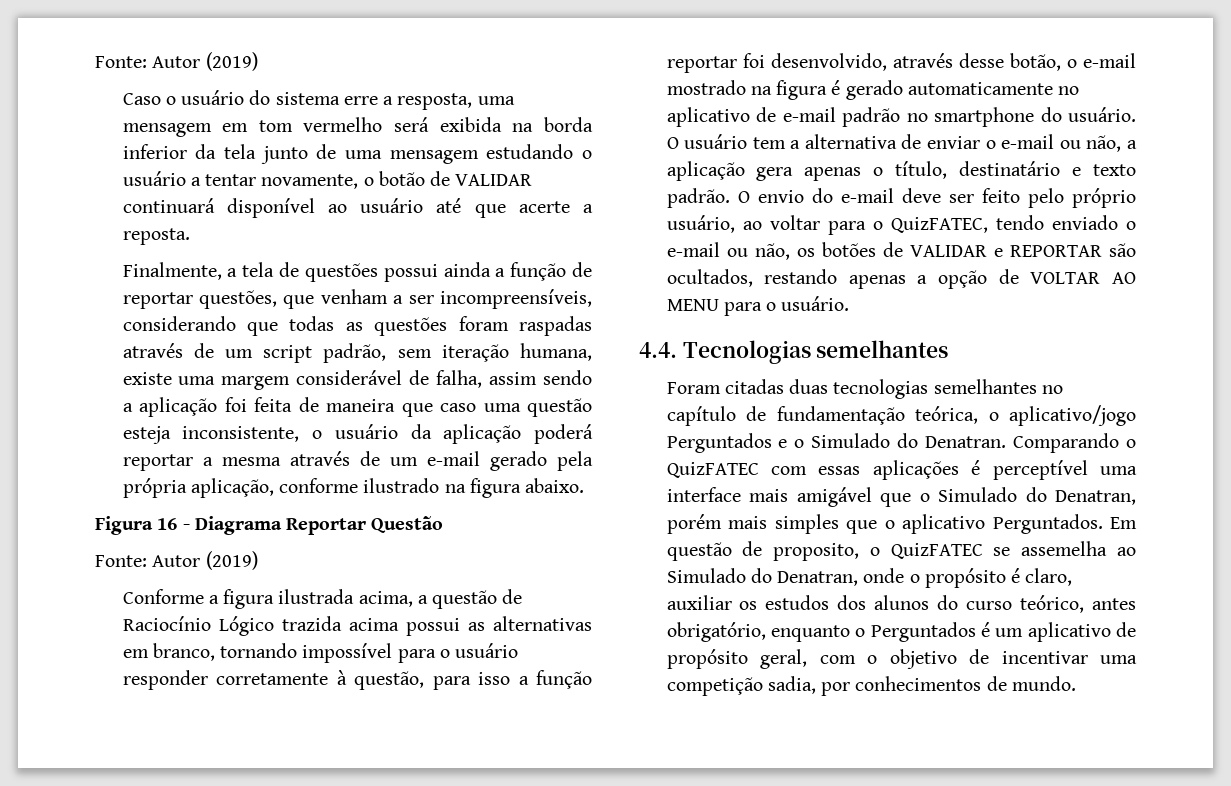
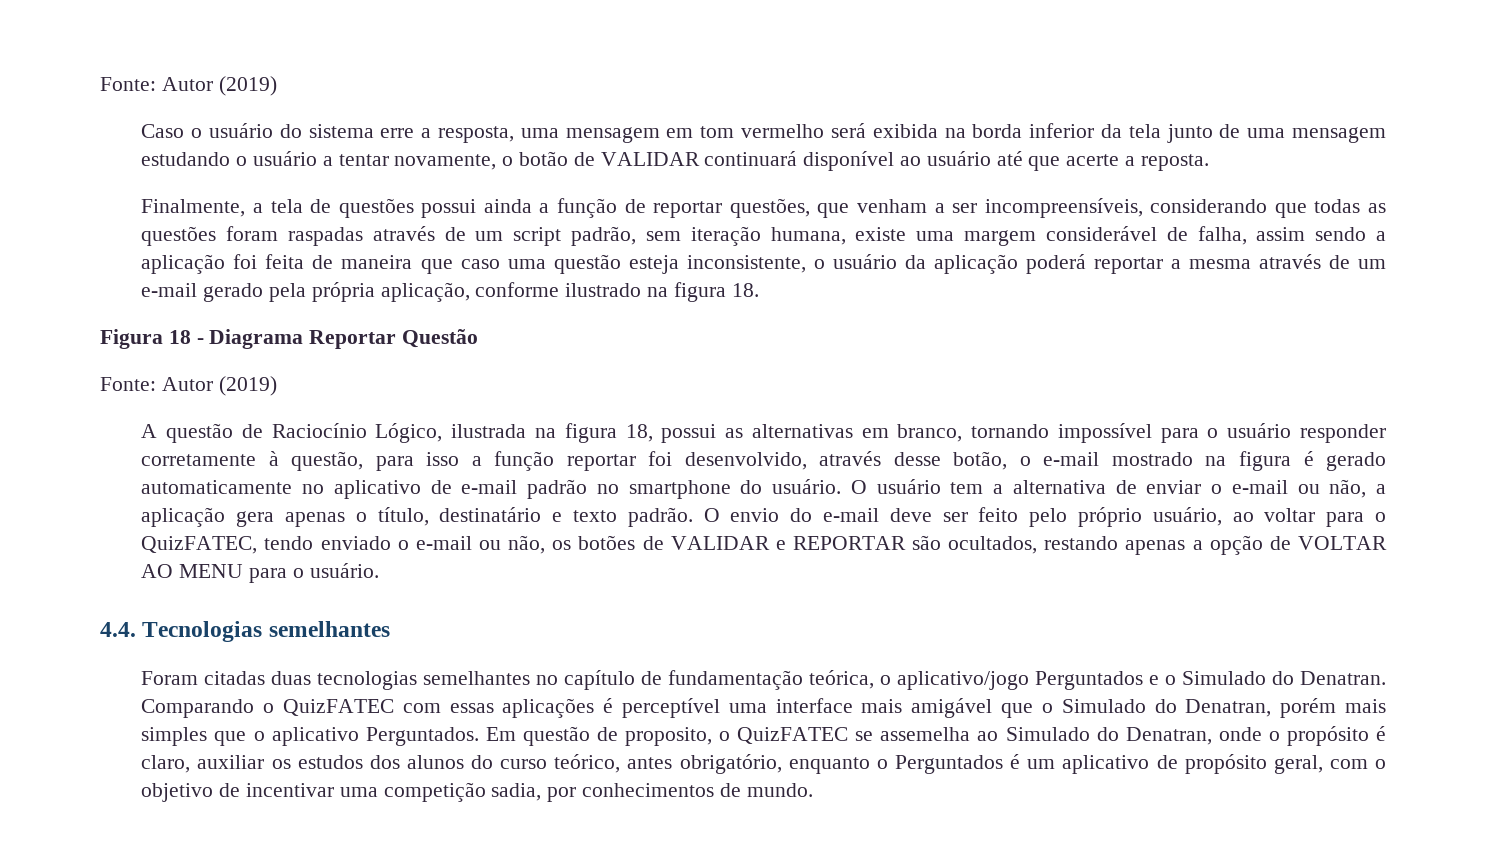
[525,478,585,493] abaixo. -> [731,283,759,297] 18.
[157,518,178,530] 16 -> [168,330,191,344] 18
[122,589,523,609] [122,616,399,636] Conforme a figura ilustrada acima, a questão de Raciocínio Lógico trazida acima -> [141,423,653,443] A questão de Raciocínio Lógico, ilustrada na figura 18,

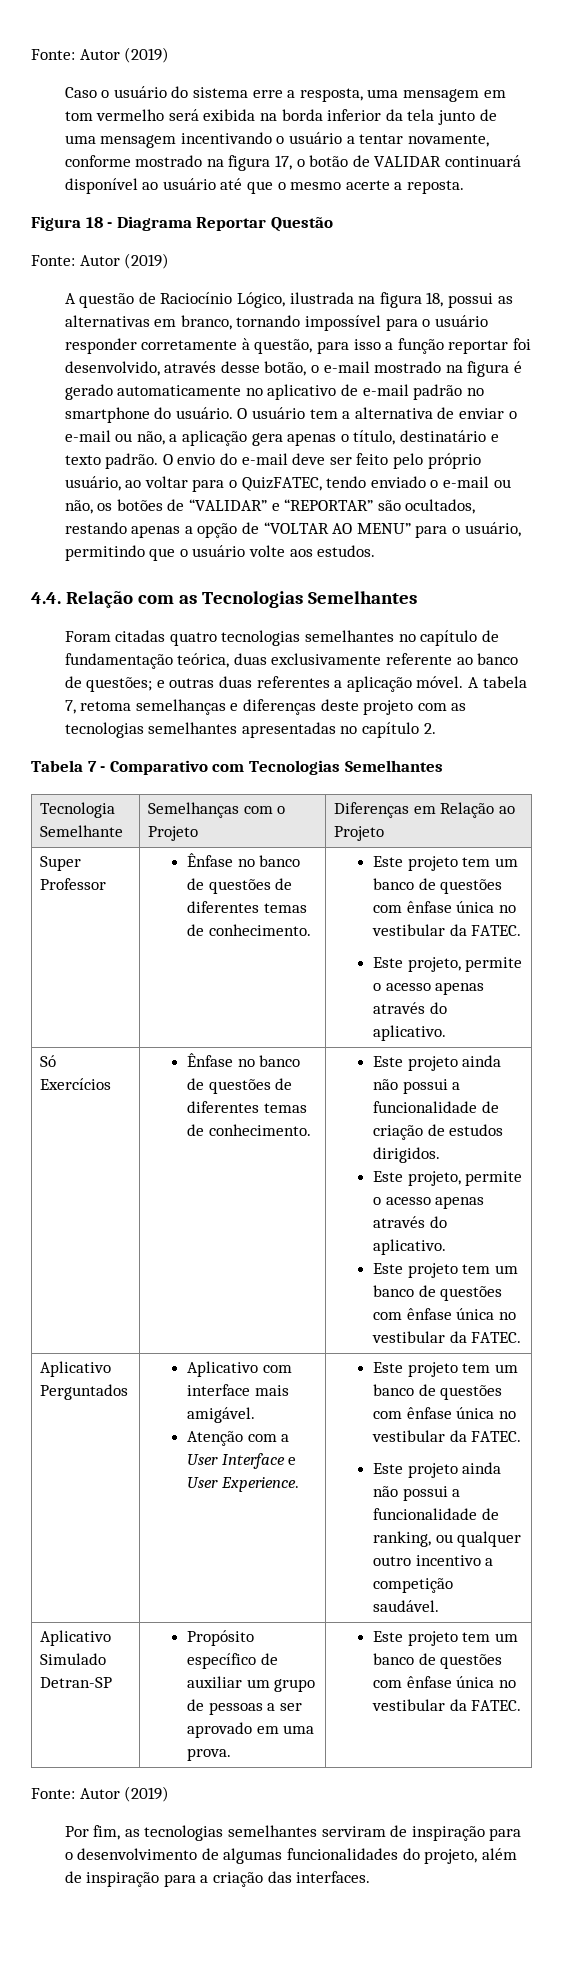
[141,152,231,166] estudando -> [180,132,272,144] incentivando
(497, 162) none -> [64,155,293,171] conforme mostrado na figura 17,
(1061, 163) none -> [277,182,342,190] o mesmo
[141,198,1386,218] [141,226,1387,246] [141,254,1386,274] [141,282,759,302] // Finalmente, a tela de questões possui ainda a função de reportar questões, que venham a ser incompreensíveis, considerando que todas as questões foram raspadas através de um script padrão, sem iteração humana, existe uma margem considerável de falha, assim sendo a aplicação foi feita de maneira que caso uma questão esteja inconsistente, o usuário da aplicação poderá reportar a mesma através de um e-mail gerado pela própria aplicação, conforme ilustrado na figura 18. -> (464, 187) none
[670,536,906,550] VALIDAR e REPORTAR -> [189,499,374,511] “VALIDAR” e “REPORTAR”
[1298,536,1388,550] [141,563,379,583] [100,621,390,642] VOLTAR AO MENU para o usuário. // 4.4. Tecnologias semelhantes -> [263,522,521,538] [64,545,376,561] [31,591,417,608] “VOLTAR AO MENU” para o usuário, permitindo que o usuário volte aos estudos. // 4.4. Relação com as Tecnologias Semelhantes
[271,671,312,685] duas -> [169,632,217,646] quatro
[880,671,1387,690] [141,698,1386,718] [141,726,1386,746] [141,754,1386,774] [141,782,813,802] o aplicativo/jogo Perguntados e o Simulado do Denatran. Comparando o QuizFATEC com essas aplicações é perceptível uma interface mais amigável que o Simulado do Denatran, porém mais simples que o aplicativo Perguntados. Em questão de proposito, o QuizFATEC se assemelha ao Simulado do Denatran, onde o propósito é claro, auxiliar os estudos dos alunos do curso teórico, antes obrigatório, enquanto o Perguntados é um aplicativo de propósito geral, com o objetivo de incentivar uma competição sadia, por conhecimentos de mundo. -> [233,653,519,665] [64,676,527,692] [64,699,467,715] [64,722,436,738] [31,760,443,775] [40,802,116,818] [40,825,124,837] [148,802,286,818] [148,826,199,841] [334,802,516,818] [334,826,385,841] [40,856,82,871] [40,878,107,890] [187,853,301,867] [187,878,293,894] [187,901,307,913] [187,924,311,936] [373,856,518,871] [373,878,503,894] [373,901,516,913] [372,924,522,936] [373,957,523,972] [373,982,485,995] [373,1002,447,1014] [373,1025,447,1041] [40,1055,57,1067] [40,1078,112,1090] [187,1053,301,1067] [187,1078,293,1094] [187,1101,307,1113] [187,1124,311,1136] [373,1055,502,1071] [373,1079,461,1094] [373,1101,499,1113] [373,1124,504,1140] [373,1147,441,1163] [373,1171,523,1186] [373,1196,485,1209] [373,1216,447,1228] [373,1239,447,1255] [373,1263,518,1278] [373,1285,503,1301] [373,1308,516,1320] [372,1331,522,1343] [40,1361,112,1377] [40,1384,129,1400] [187,1361,292,1377] [187,1384,289,1396] [187,1407,256,1423] [187,1431,290,1446] [187,1453,297,1469] [187,1477,299,1492] [373,1362,518,1377] [373,1384,503,1400] [373,1407,516,1419] [372,1430,522,1442] [373,1462,502,1478] [373,1486,461,1501] [373,1508,499,1520] [373,1531,522,1547] [373,1555,494,1566] [373,1578,454,1593] [373,1600,440,1612] [40,1630,112,1646] [40,1653,107,1665] [40,1677,113,1688] [187,1630,255,1646] [187,1653,278,1669] [187,1676,316,1692] [187,1699,302,1715] [187,1722,315,1738] [187,1748,232,1761] [373,1631,518,1646] [373,1653,503,1669] [373,1676,516,1688] [372,1699,522,1711] [31,1786,170,1802] [64,1825,522,1841] [64,1848,517,1864] [64,1871,371,1887] duas exclusivamente referente ao banco de questões; e outras duas referentes a aplicação móvel. A tabela 7, retoma semelhanças e diferenças deste projeto com as tecnologias semelhantes apresentadas no capítulo 2. // Tabela 7 - Comparativo com Tecnologias Semelhantes // Tecnologia Semelhante | Semelhanças com o Projeto | Diferenças em Relação ao Projeto // Super Professor | Ênfase no banco de questões de diferentes temas de conhecimento. | Este projeto tem um banco de questões com ênfase única no vestibular da FATEC. // Este projeto, permite o acesso apenas através do aplicativo. // Só Exercícios | Ênfase no banco de questões de diferentes temas de conhecimento. | Este projeto ainda não possui a funcionalidade de criação de estudos dirigidos. // Este projeto, permite o acesso apenas através do aplicativo. // Este projeto tem um banco de questões com ênfase única no vestibular da FATEC. // Aplicativo Perguntados | Aplicativo com interface mais amigável. // Atenção com a User Interface e User Experience. | Este projeto tem um banco de questões com ênfase única no vestibular da FATEC. // Este projeto ainda não possui a funcionalidade de ranking, ou qualquer outro incentivo a competição saudável. // Aplicativo Simulado Detran-SP | Propósito específico de auxiliar um grupo de pessoas a ser aprovado em uma prova. | Este projeto tem um banco de questões com ênfase única no vestibular da FATEC. // Fonte: Autor (2019) // Por fim, as tecnologias semelhantes serviram de inspiração para o desenvolvimento de algumas funcionalidades do projeto, além de inspiração para a criação das interfaces.

